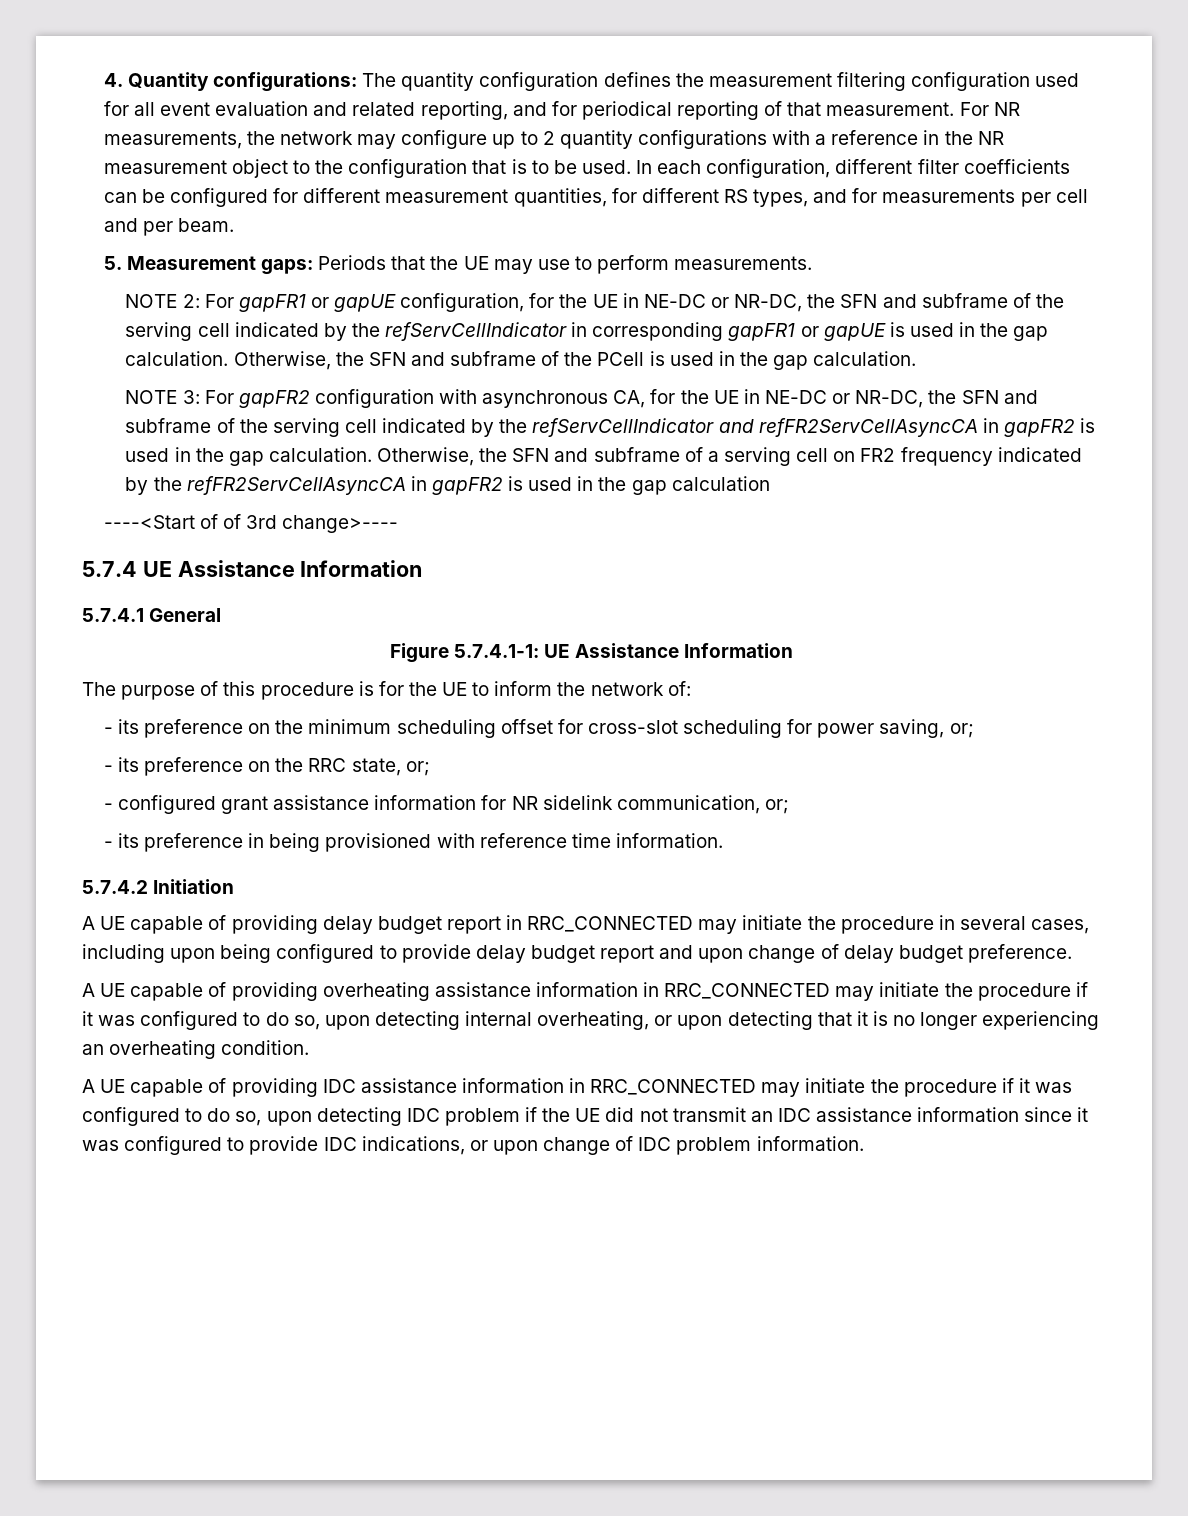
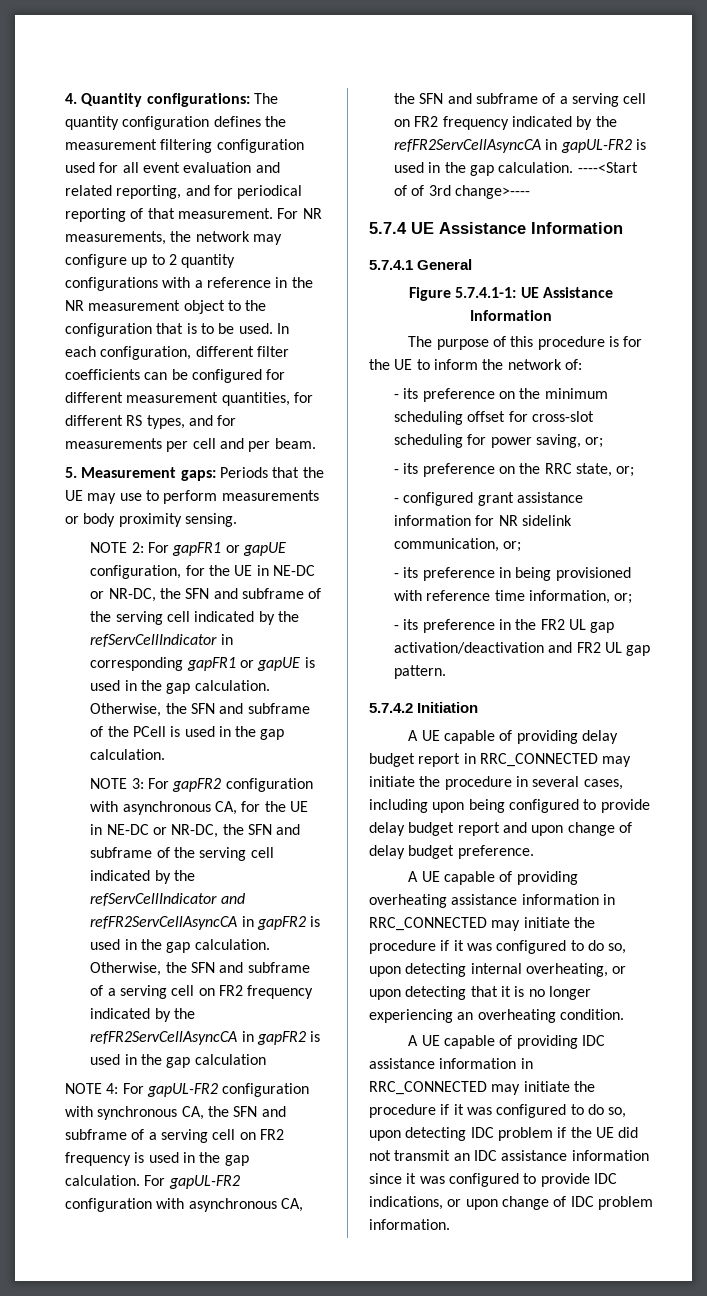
[674,256,813,270] measurements. -> [221,490,319,501] [65,513,238,527] measurements or body proximity sensing.
(770, 483) none -> [65,1083,310,1097] [65,1106,286,1120] [65,1129,285,1143] [65,1152,249,1166] [65,1175,240,1189] [65,1198,304,1212] [394,93,647,107] [394,116,617,130] [394,139,647,153] [394,162,574,176] NOTE 4: For gapUL-FR2 configuration with synchronous CA, the SFN and subframe of a serving cell on FR2 frequency is used in the gap calculation. For gapUL-FR2 configuration with asynchronous CA, the SFN and subframe of a serving cell on FR2 frequency indicated by the refFR2ServCellAsyncCA in gapUL-FR2 is used in the gap calculation.
[615,833,723,848] information. -> [529,590,633,604] [394,619,615,633] [394,642,651,656] [394,665,447,679] information, or; // - its preference in the FR2 UL gap activation/deactivation and FR2 UL gap pattern.

